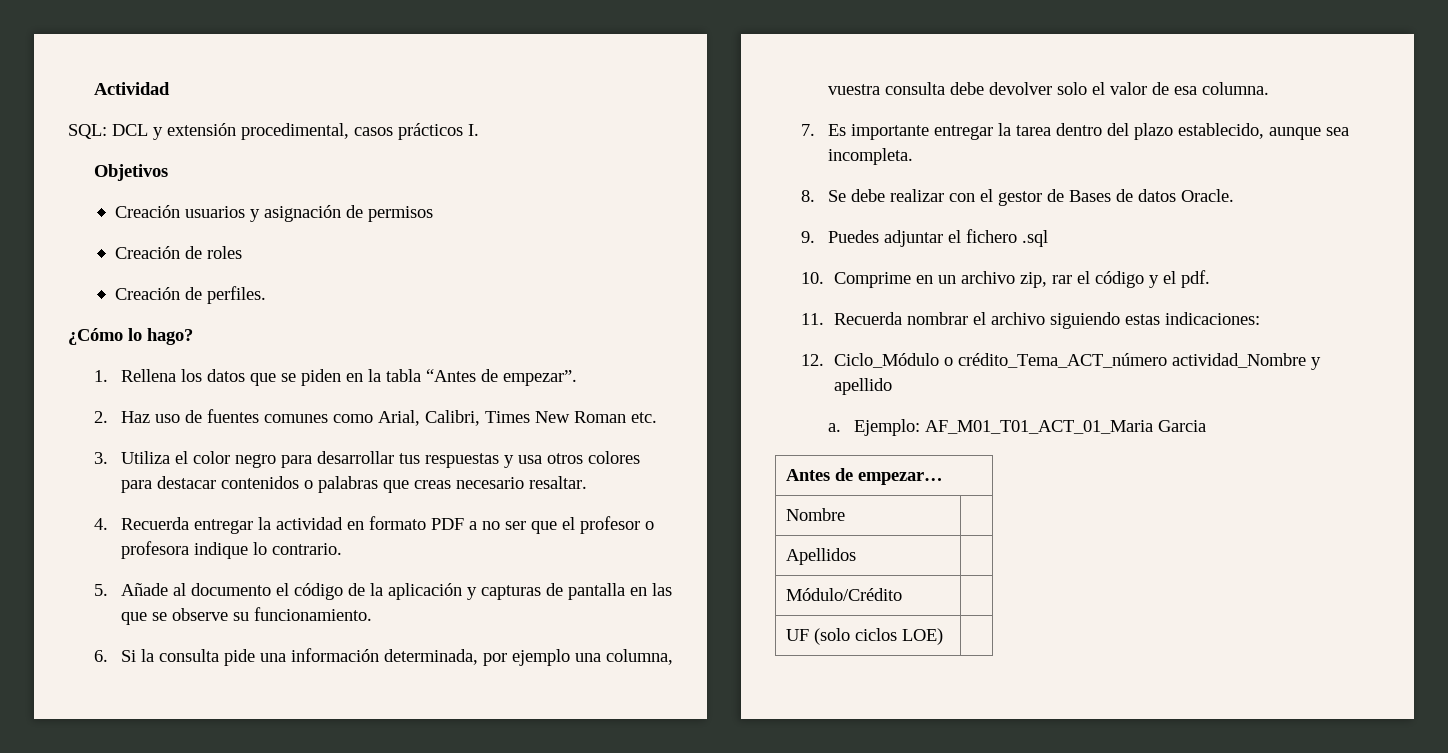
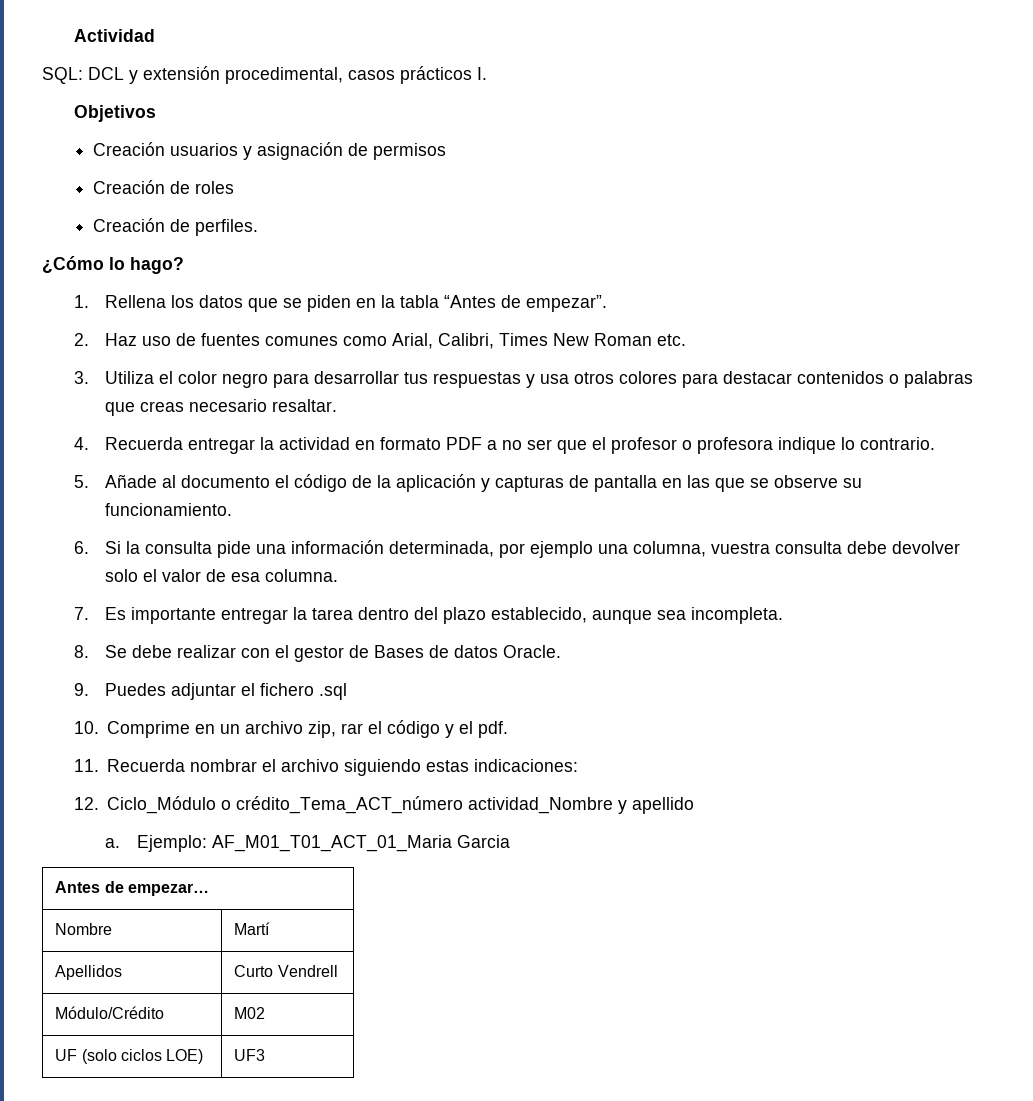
(846, 514) none -> [234,922,271,935] Martí
(857, 556) none -> [234,965,338,977] Curto Vendrell
(903, 594) none -> [234,1007,266,1019] M02
(944, 636) none -> [234,1049,266,1061] UF3

